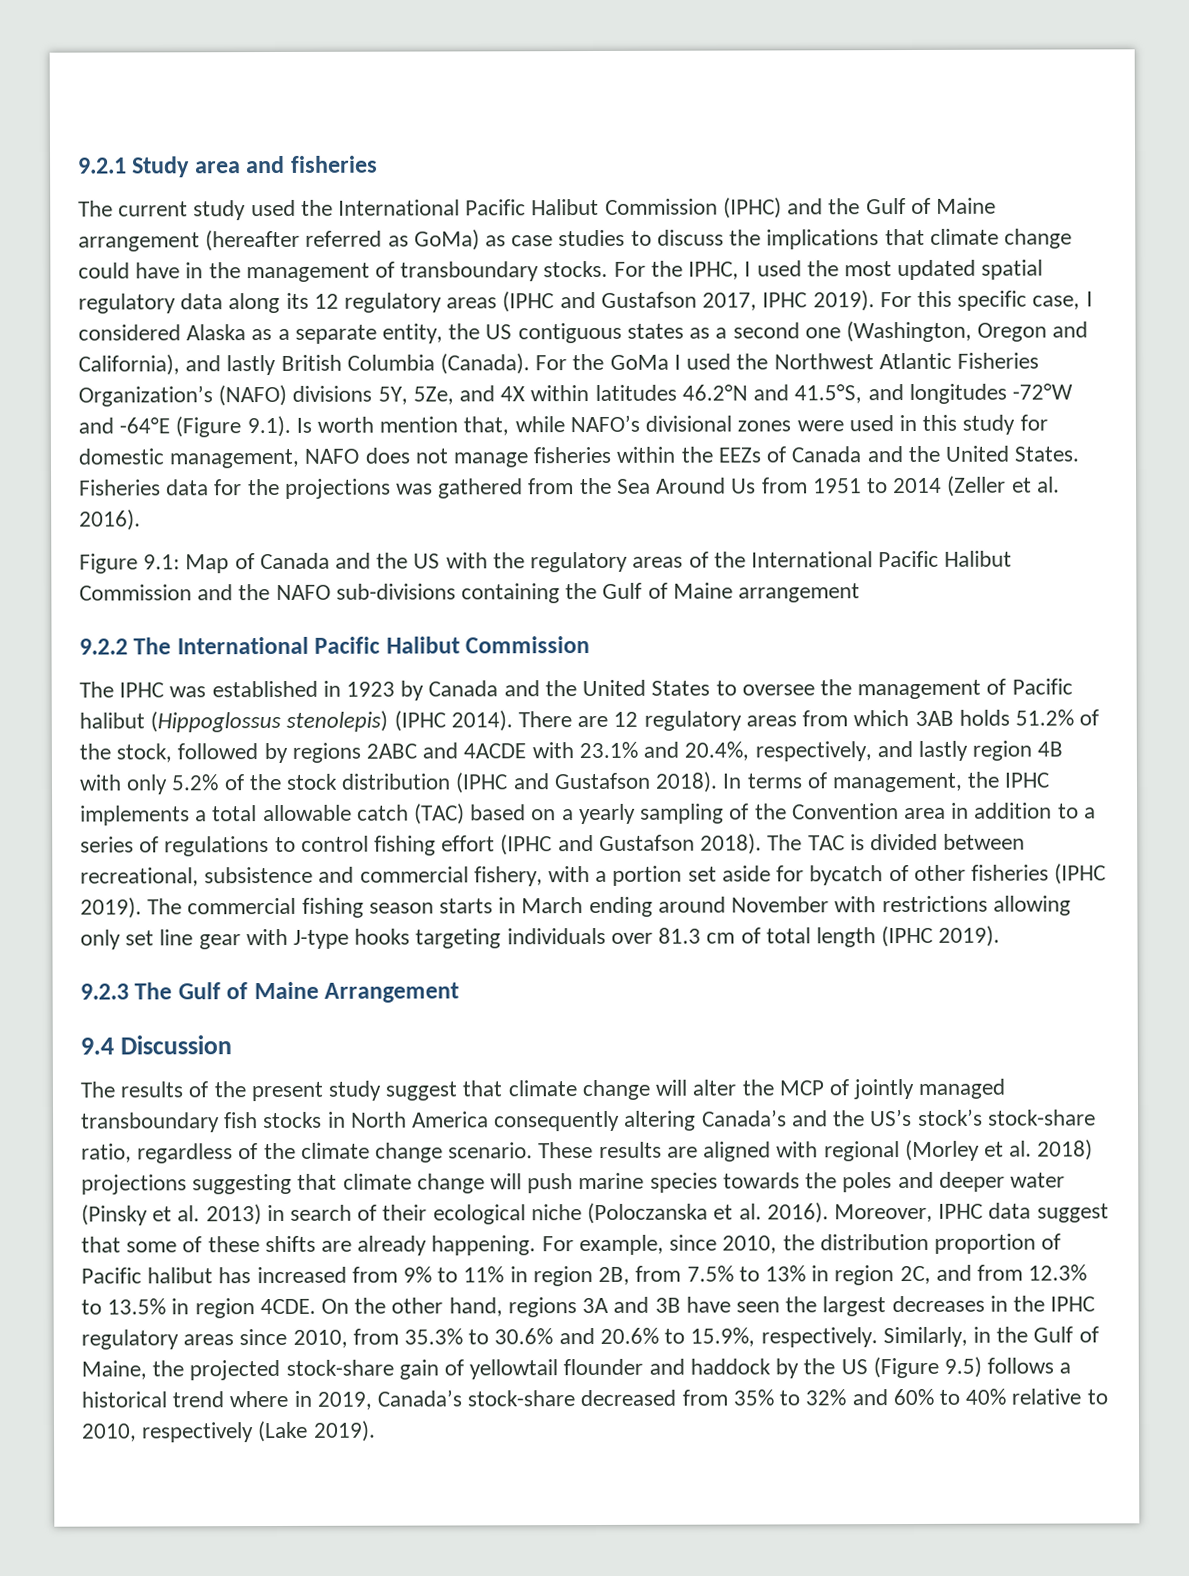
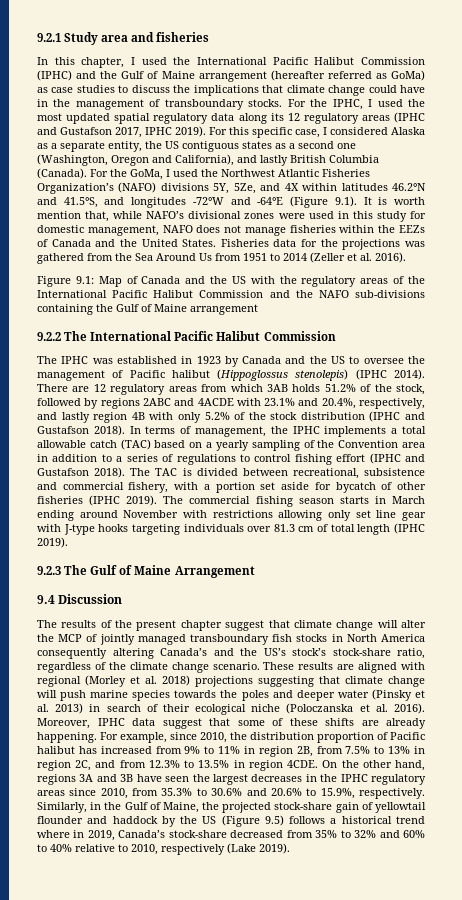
[78,200,247,221] The current study -> [37,57,135,68] In this chapter, I
[609,354,669,370] GoMa -> [130,169,163,180] GoMa,
[295,417,312,433] Is -> [363,197,388,205] It is
[582,679,711,697] United States -> [331,356,346,364] US
[328,1080,382,1101] study -> [180,620,222,631] chapter

